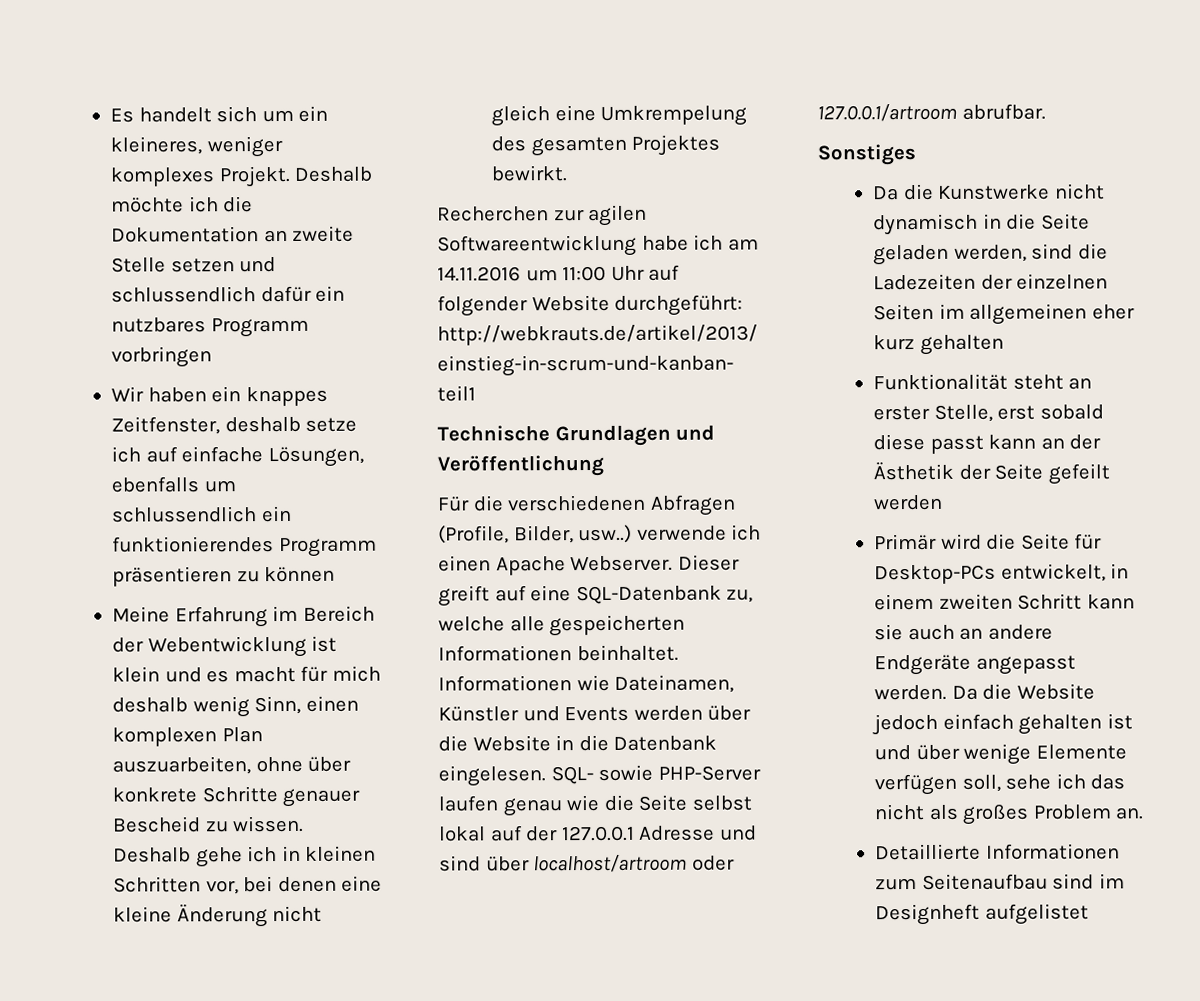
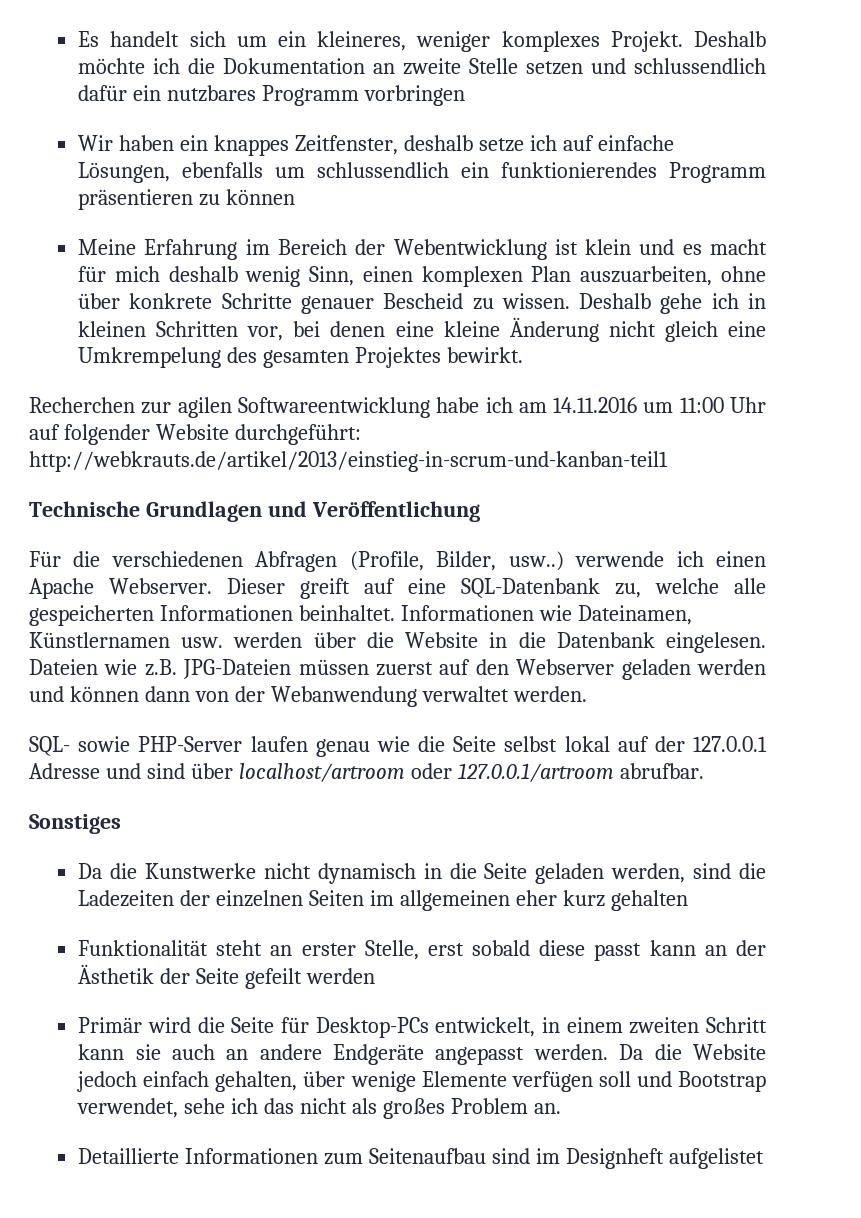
[438,706,630,722] Künstler und Events -> [29,632,224,648] Künstlernamen usw.
(546, 776) none -> [29,659,766,680] [29,686,587,707] Dateien wie z.B. JPG-Dateien müssen zuerst auf den Webserver geladen werden und können dann von der Webanwendung verwaltet werden. //
[1018,713,1133,735] [874,745,912,761] gehalten ist und -> [215,1071,298,1092] gehalten,
[961,774,1001,792] soll, -> [598,1071,766,1092] [77,1098,179,1118] soll und Bootstrap verwendet,

